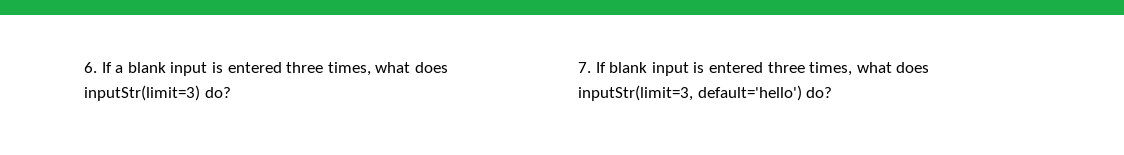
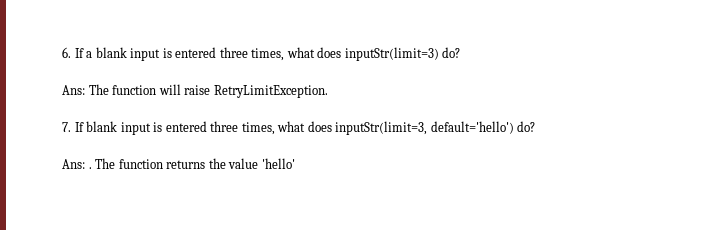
(231, 92) none -> [62,84,328,98] // Ans: The function will raise RetryLimitException.
(833, 92) none -> [62,158,295,169] // Ans: . The function returns the value 'hello'

